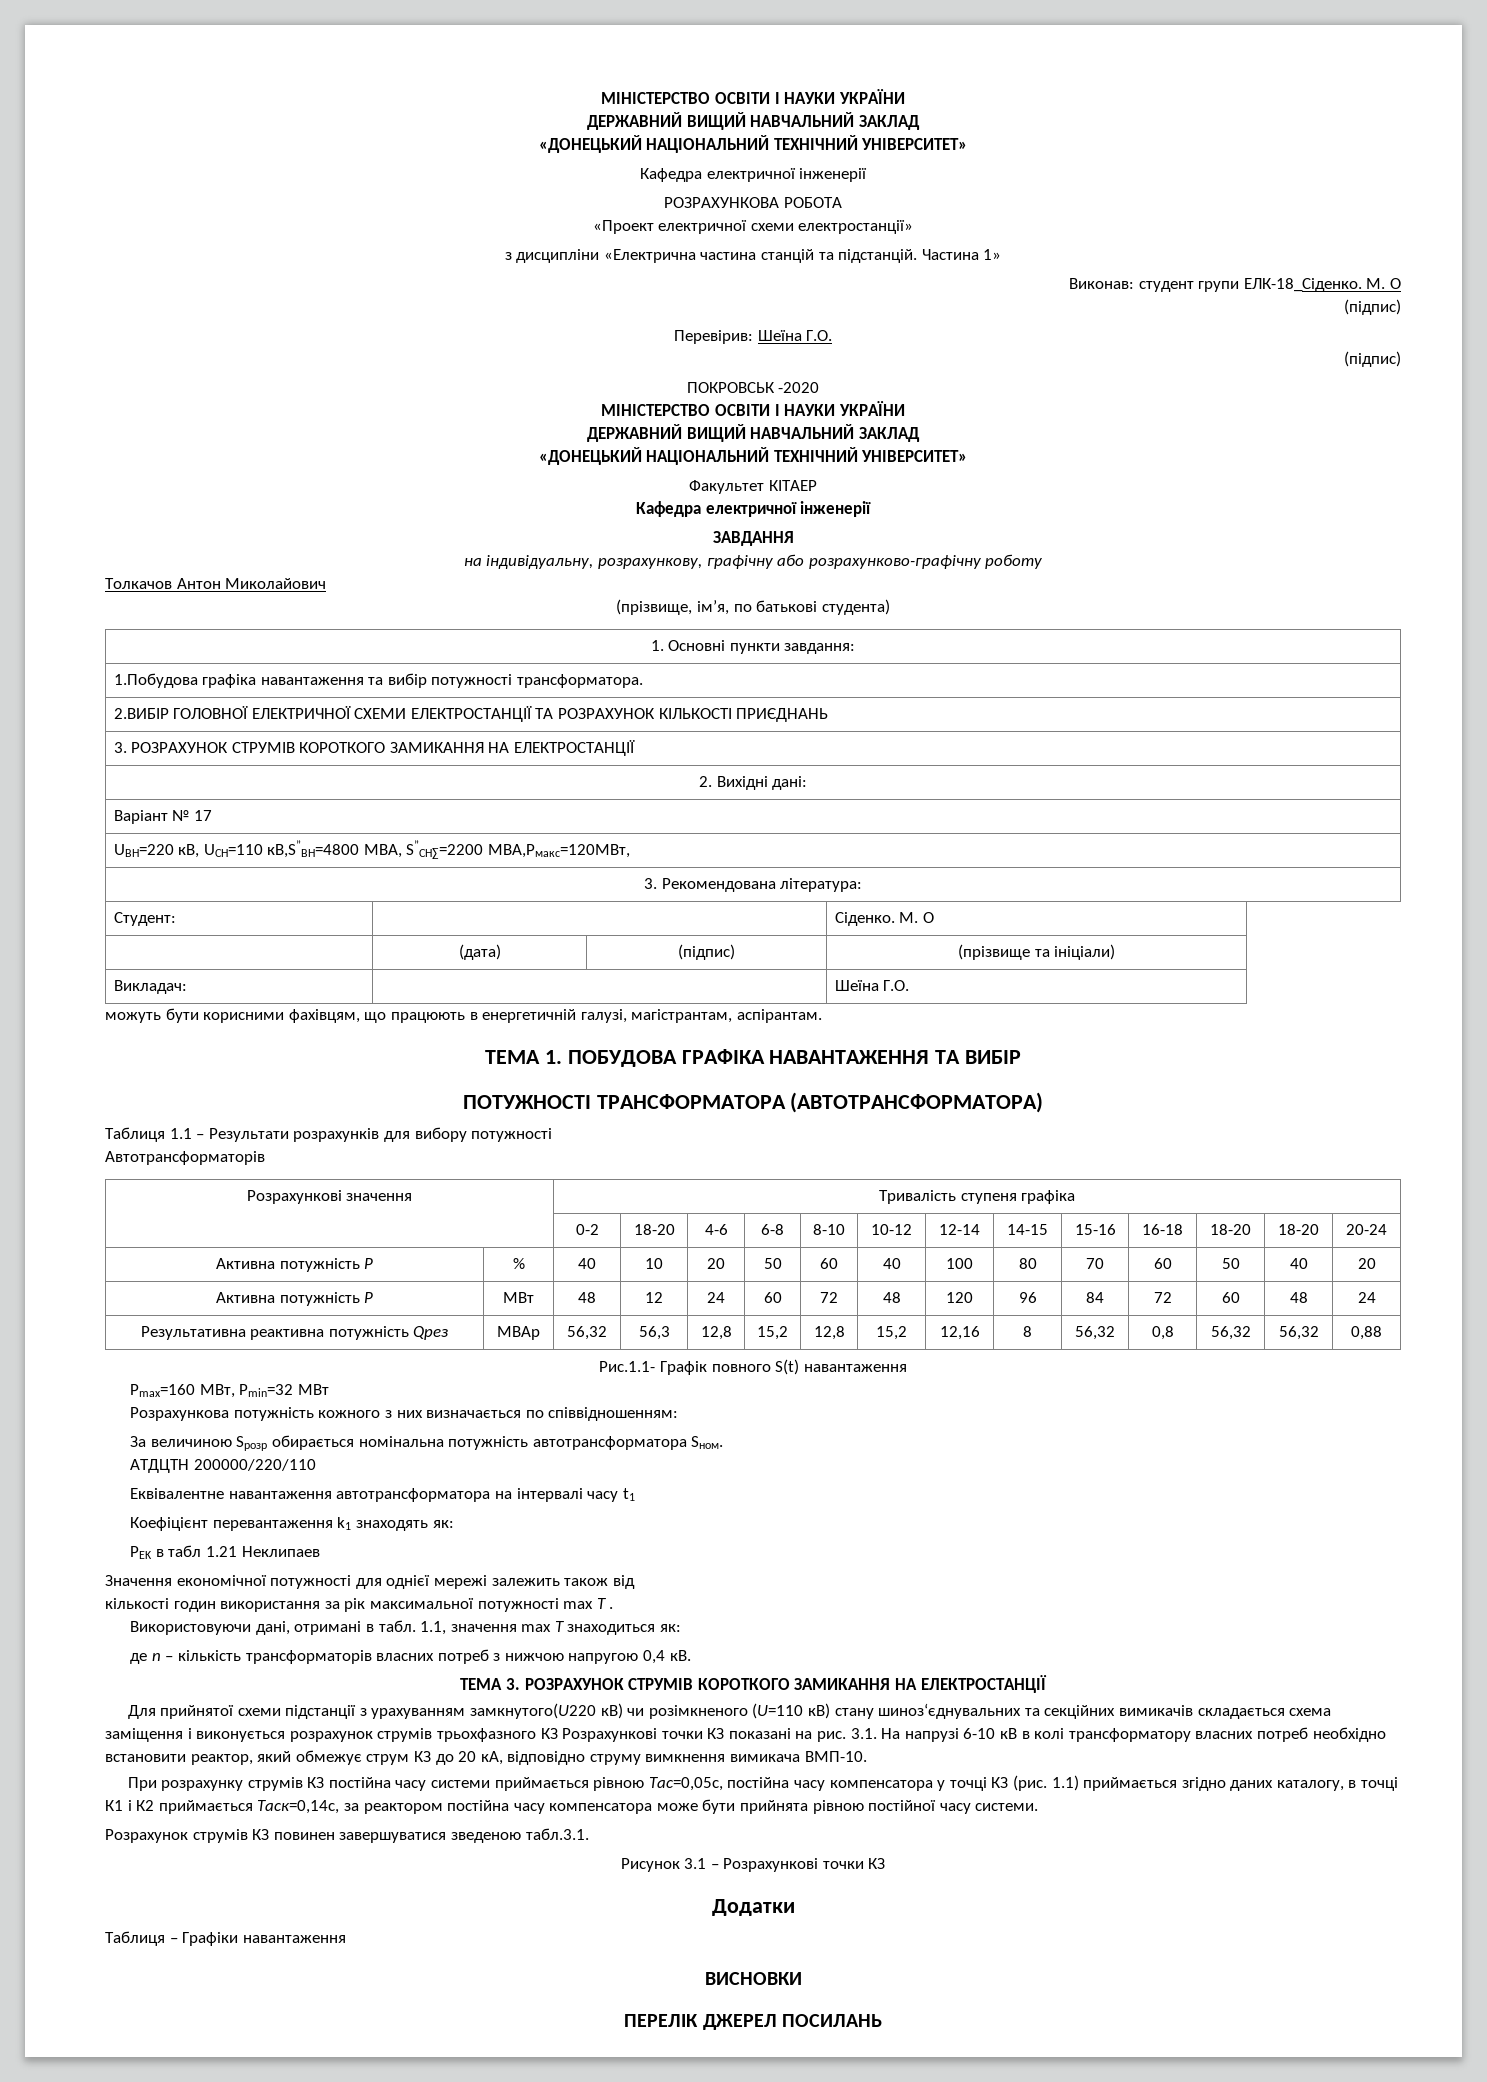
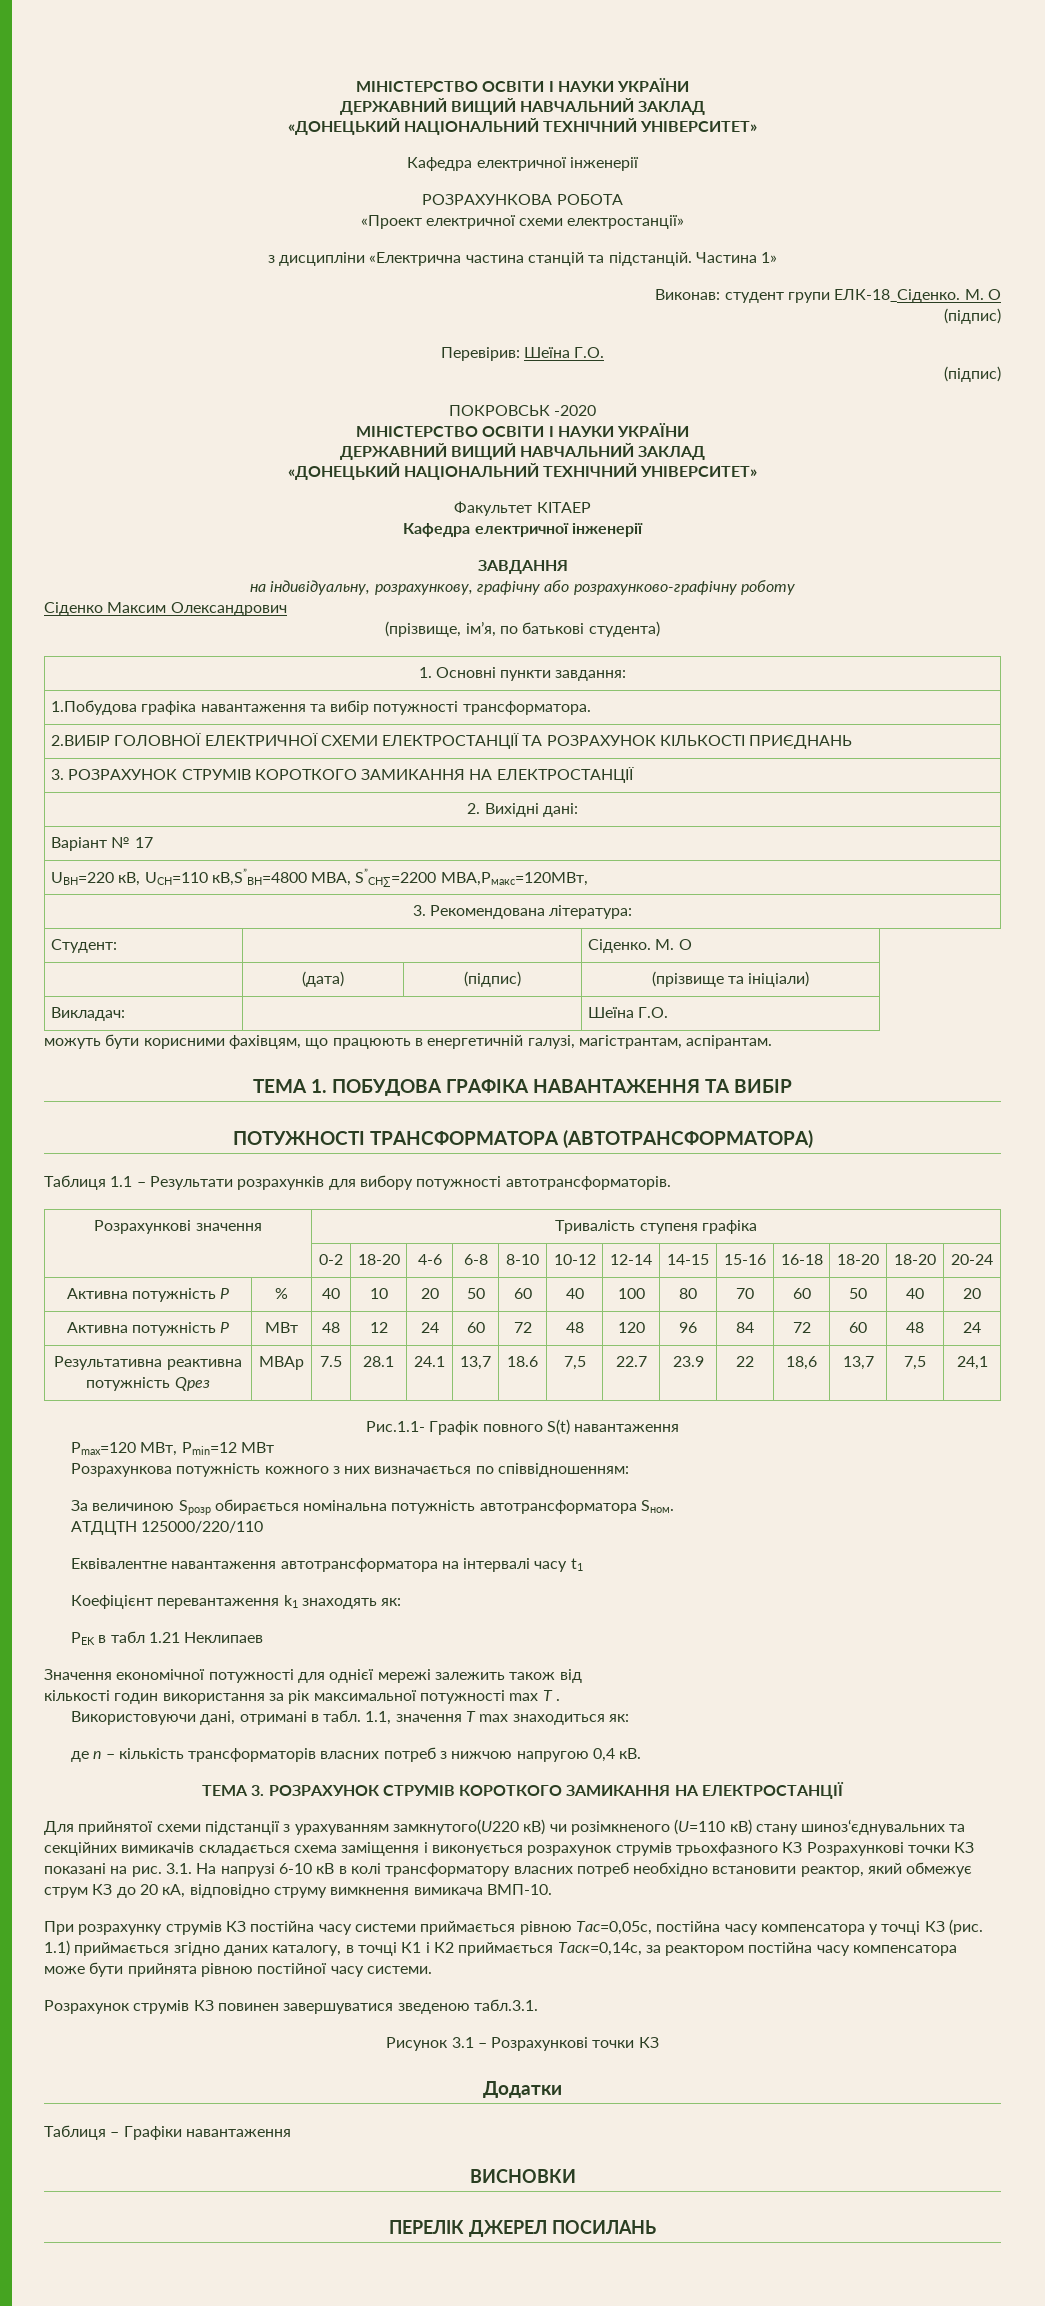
[105,578,327,589] Толкачов Антон Миколайович -> [44,602,287,616] Сіденко Максим Олександрович
[105,1151,265,1165] // Автотрансформаторів -> [505,1176,671,1190] автотрансформаторів.
[567,1326,607,1340] [638,1326,670,1340] [700,1326,732,1340] [757,1326,788,1340] [813,1326,845,1340] [876,1326,907,1340] [939,1326,980,1340] [1023,1326,1032,1337] [1075,1326,1115,1340] [1151,1326,1174,1340] [1210,1326,1251,1340] [1278,1326,1319,1340] [1351,1326,1382,1340] 56,32 | 56,3 | 12,8 | 15,2 | 12,8 | 15,2 | 12,16 | 8 | 56,32 | 0,8 | 56,32 | 56,32 | 0,88 -> [320,1356,342,1367] [363,1356,394,1367] [414,1356,445,1367] [460,1356,491,1370] [507,1356,538,1367] [563,1356,586,1370] [615,1356,647,1367] [672,1356,704,1367] [736,1356,754,1367] [786,1356,817,1370] [842,1356,874,1370] [904,1356,926,1370] [956,1356,988,1370] 7.5 | 28.1 | 24.1 | 13,7 | 18.6 | 7,5 | 22.7 | 23.9 | 22 | 18,6 | 13,7 | 7,5 | 24,1
[130,1384,294,1398] Pmax=160 МВт, Pmin=32 -> [70,1442,237,1456] Pmax=120 МВт, Pmin=12
[193,1459,316,1471] 200000/220/110 -> [141,1521,264,1533] 125000/220/110
[521,1621,564,1632] max T -> [466,1711,509,1722] T max

